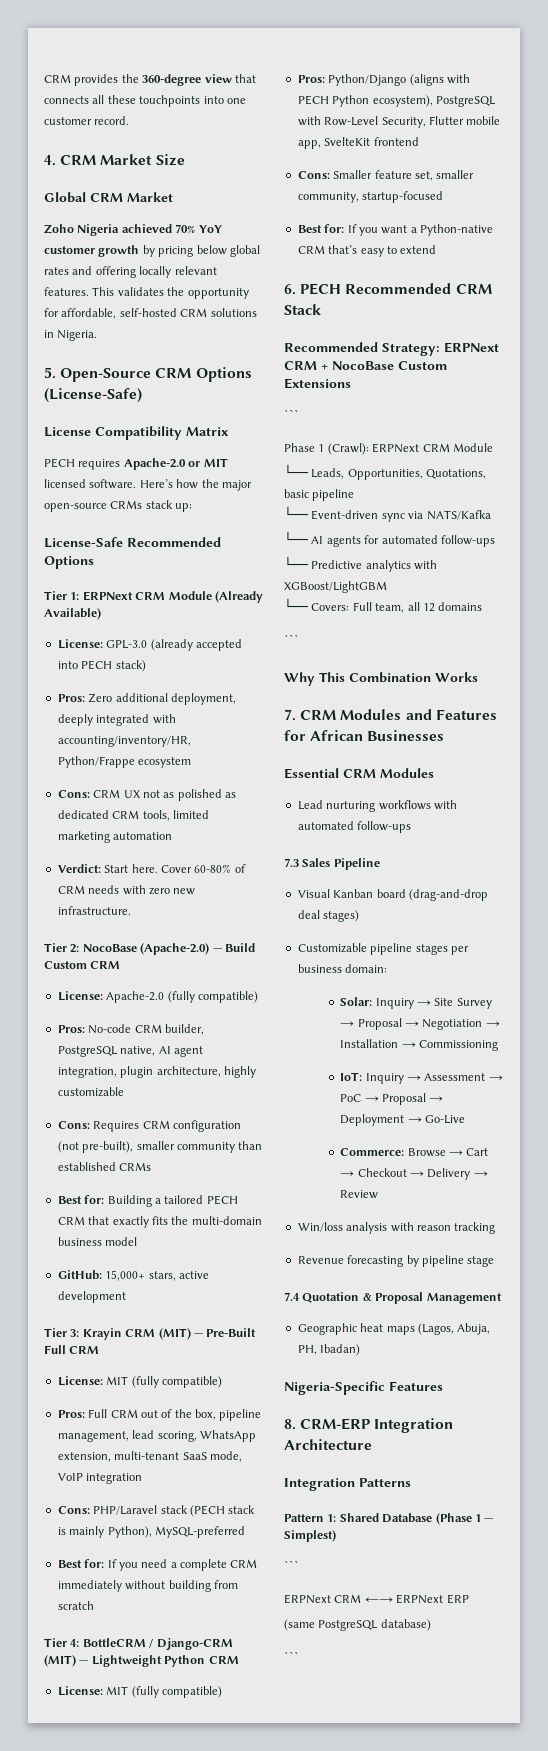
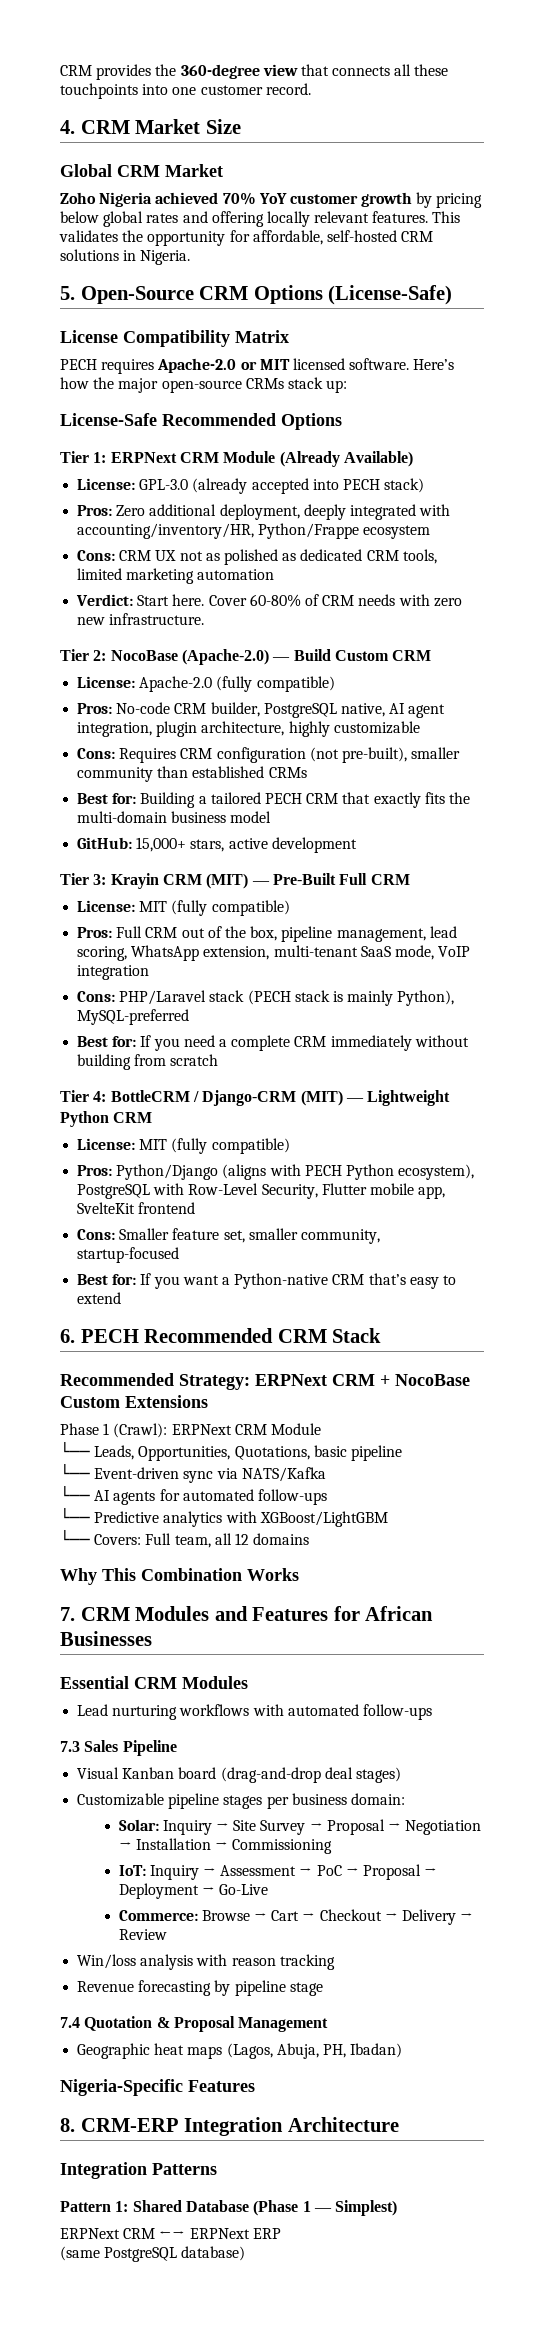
[284,409,299,419] // ``` -> (208, 1401) none
[284,634,299,644] // ``` -> (310, 1539) none
[284,1560,299,1570] // ``` -> (398, 2208) none
[284,1651,299,1661] // ``` -> (246, 2253) none

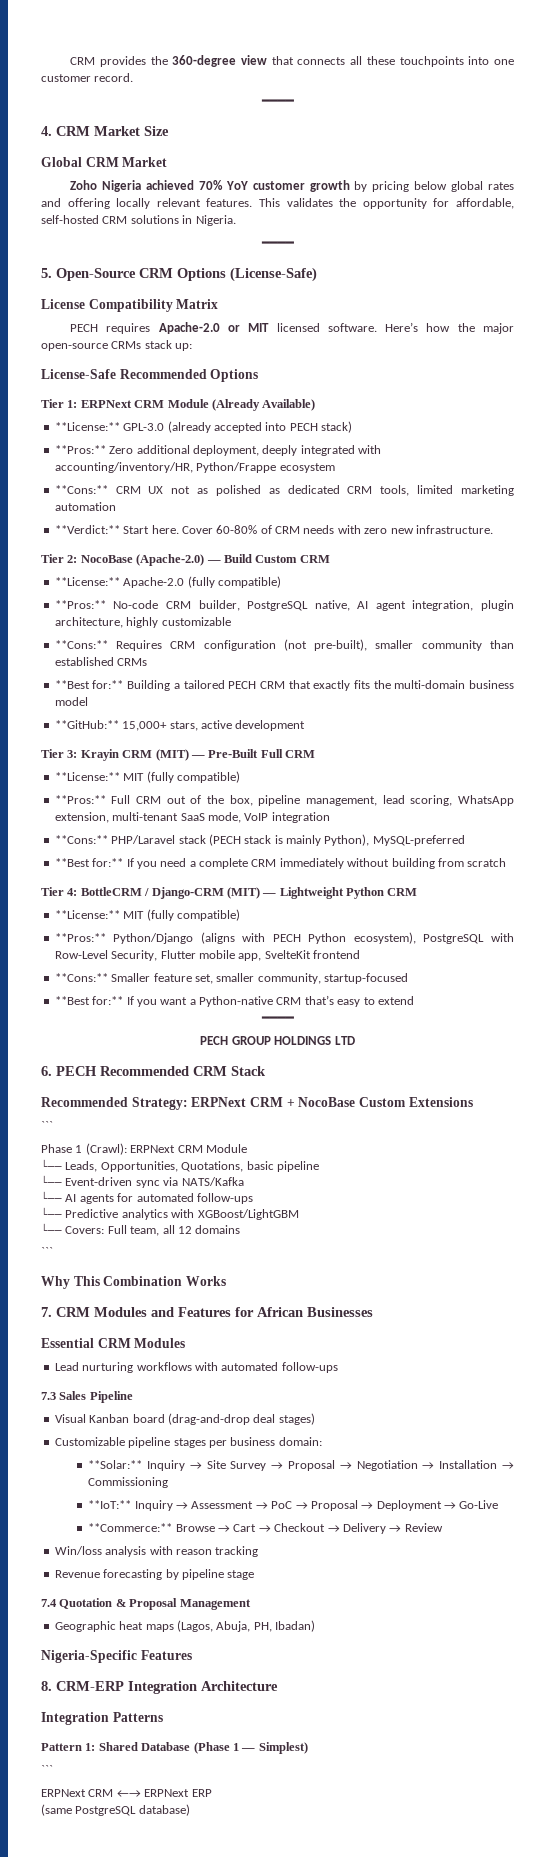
(311, 89) none -> [260,99,294,105] // ━━━━
(191, 257) none -> [260,241,294,247] // ━━━━
[77,478,136,490] License: -> [54,422,120,431] **License:**
[77,505,113,516] Pros: -> [54,445,106,454] **Pros:**
[77,550,116,561] Cons: -> [54,485,108,494] **Cons:**
[76,594,134,606] Verdict: -> [54,525,120,534] **Verdict:**
[77,676,136,688] License: -> [54,577,120,586] **License:**
[77,703,113,714] Pros: -> [54,600,106,609] **Pros:**
[77,748,116,759] Cons: -> [54,640,108,649] **Cons:**
[77,793,137,804] Best for: -> [54,680,124,689] **Best for:**
[77,837,133,849] GitHub: -> [54,720,119,729] **GitHub:**
[77,900,290,916] [77,927,113,938] License: MIT (fully compatible) // Pros: -> [54,771,240,783] [54,795,106,804] **License:** MIT (fully compatible) // **Pros:**
[77,991,116,1002] Cons: -> [54,835,108,844] **Cons:**
[77,1036,137,1047] Best for: -> [54,858,124,867] **Best for:**
[77,1138,290,1154] [77,1165,113,1176] License: MIT (fully compatible) // Pros: -> [54,909,240,921] [54,933,106,942] **License:** MIT (fully compatible) // **Pros:**
[77,1229,116,1240] Cons: -> [54,973,108,982] **Cons:**
[77,1274,137,1285] Best for: -> [54,996,124,1005] **Best for:**
(122, 1298) none -> [260,1016,294,1022] [200,1036,355,1045] // ━━━━ // PECH GROUP HOLDINGS LTD
(208, 1401) none -> [41,1121,53,1130] // ```
(310, 1539) none -> [41,1247,53,1256] // ```
[118,1819,159,1831] Solar: -> [88,1460,143,1469] **Solar:**
[118,1865,146,1876] IoT: -> [88,1500,132,1509] **IoT:**
[118,1910,198,1921] Commerce: -> [88,1523,173,1532] **Commerce:**
(398, 2208) none -> [41,1765,53,1774] // ```

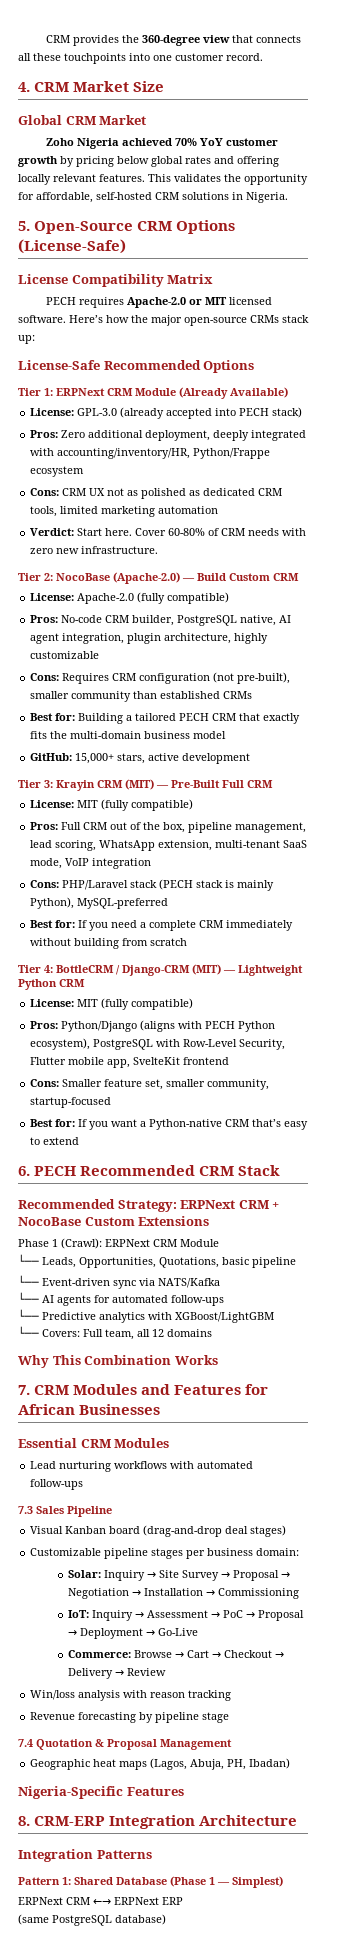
[260,99,294,105] // ━━━━ -> (263, 57) none
[260,241,294,247] // ━━━━ -> (288, 197) none
[54,422,120,431] **License:** -> [30,408,75,416] License:
[54,445,106,454] **Pros:** -> [30,430,59,438] Pros:
[54,485,108,494] **Cons:** -> [30,488,60,496] Cons:
[54,525,120,534] **Verdict:** -> [30,528,75,536] Verdict:
[54,577,120,586] **License:** -> [30,593,75,601] License:
[54,600,106,609] **Pros:** -> [30,615,59,623] Pros:
[54,640,108,649] **Cons:** -> [30,673,60,681] Cons:
[54,680,124,689] **Best for:** -> [30,713,76,721] Best for:
[54,720,119,729] **GitHub:** -> [30,753,73,761] GitHub:
[54,771,240,783] [54,795,106,804] **License:** MIT (fully compatible) // **Pros:** -> [30,799,194,811] [30,822,59,830] License: MIT (fully compatible) // Pros:
[54,835,108,844] **Cons:** -> [30,880,60,888] Cons:
[54,858,124,867] **Best for:** -> [30,920,76,928] Best for:
[54,909,240,921] [54,933,106,942] **License:** MIT (fully compatible) // **Pros:** -> [30,998,194,1010] [30,1021,59,1029] License: MIT (fully compatible) // Pros:
[54,973,108,982] **Cons:** -> [30,1079,60,1087] Cons:
[54,996,124,1005] **Best for:** -> [30,1119,76,1127] Best for:
[260,1016,294,1022] [200,1036,355,1045] // ━━━━ // PECH GROUP HOLDINGS LTD -> (80, 1141) none
[41,1121,53,1130] // ``` -> (210, 1221) none
[41,1247,53,1256] // ``` -> (212, 1333) none
[88,1460,143,1469] **Solar:** -> [67,1570,101,1578] Solar:
[88,1500,132,1509] **IoT:** -> [67,1610,89,1618] IoT:
[88,1523,173,1532] **Commerce:** -> [67,1650,131,1658] Commerce:
[41,1765,53,1774] // ``` -> (283, 1882) none

